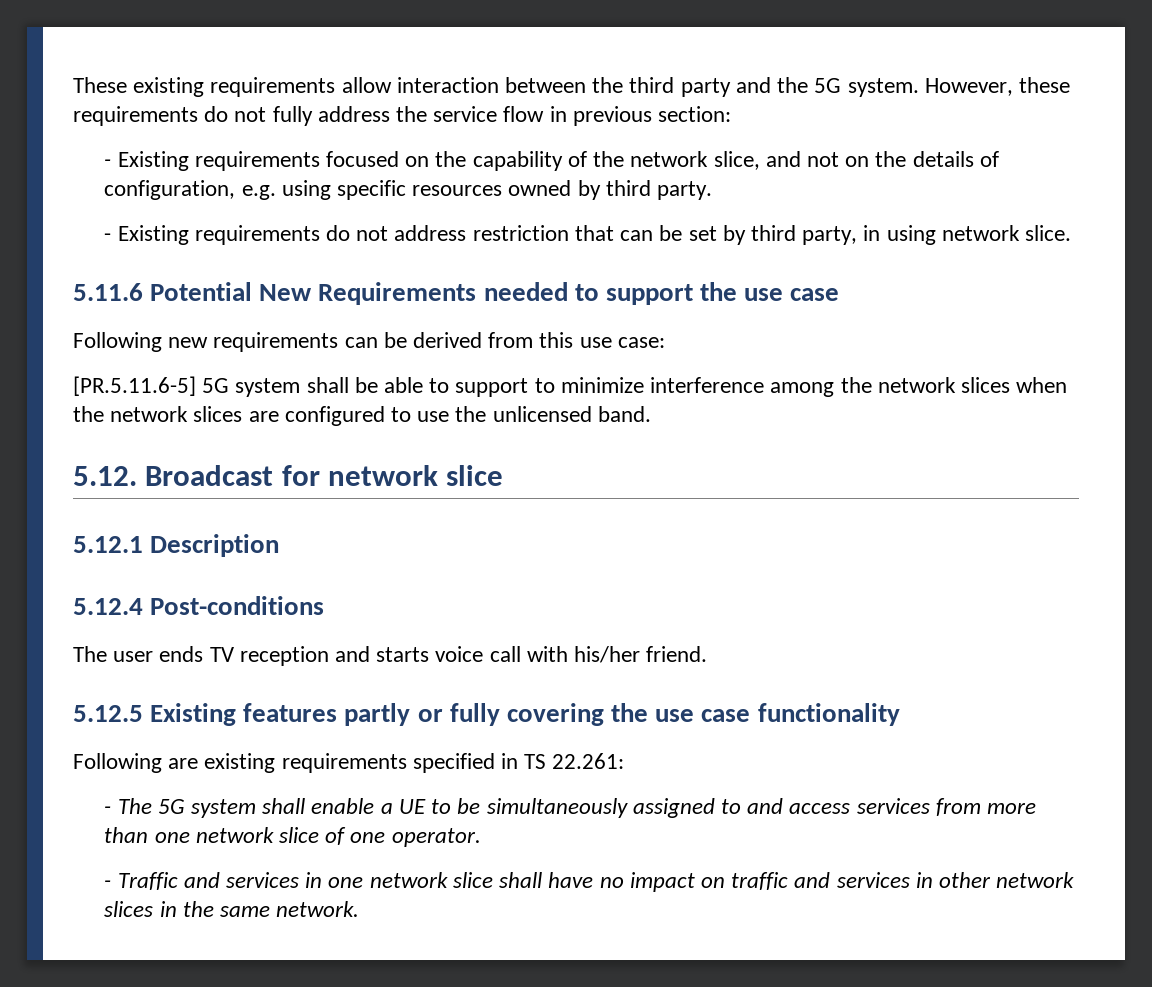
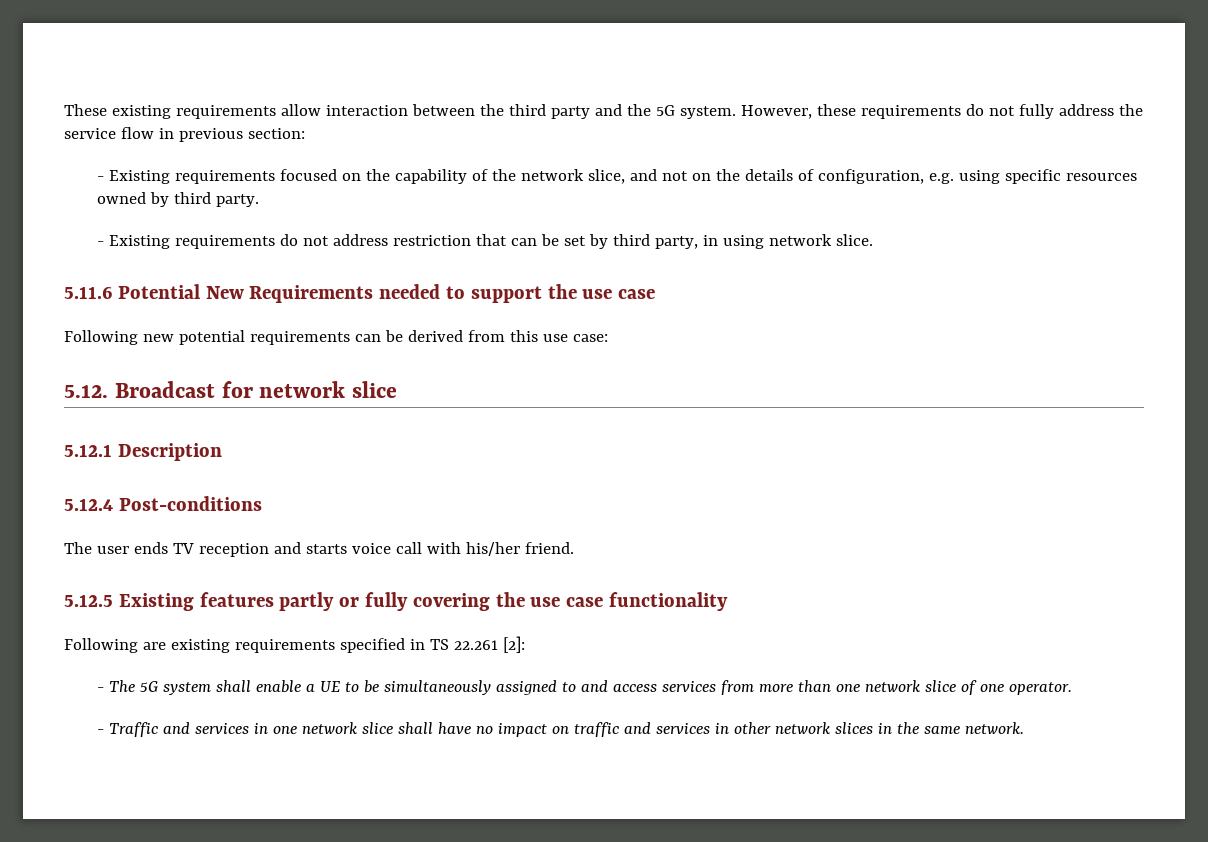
(209, 342) none -> [178,330,245,345] potential
[73,376,1068,397] [73,406,651,426] // [PR.5.11.6-5] 5G system shall be able to support to minimize interference among the network slices when the network slices are configured to use the unlicensed band. -> (608, 338) none
[552,753,625,769] 22.261: -> [453,636,525,653] 22.261 [2]:

